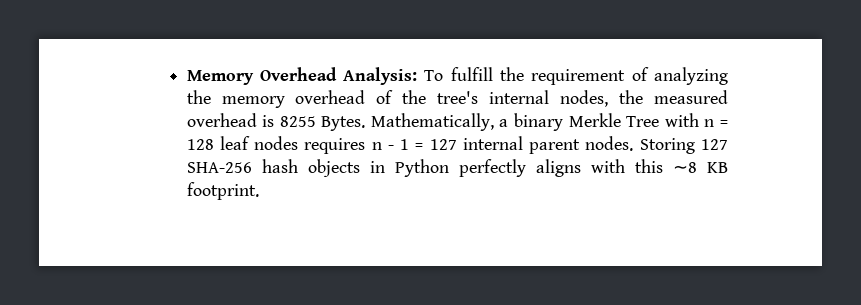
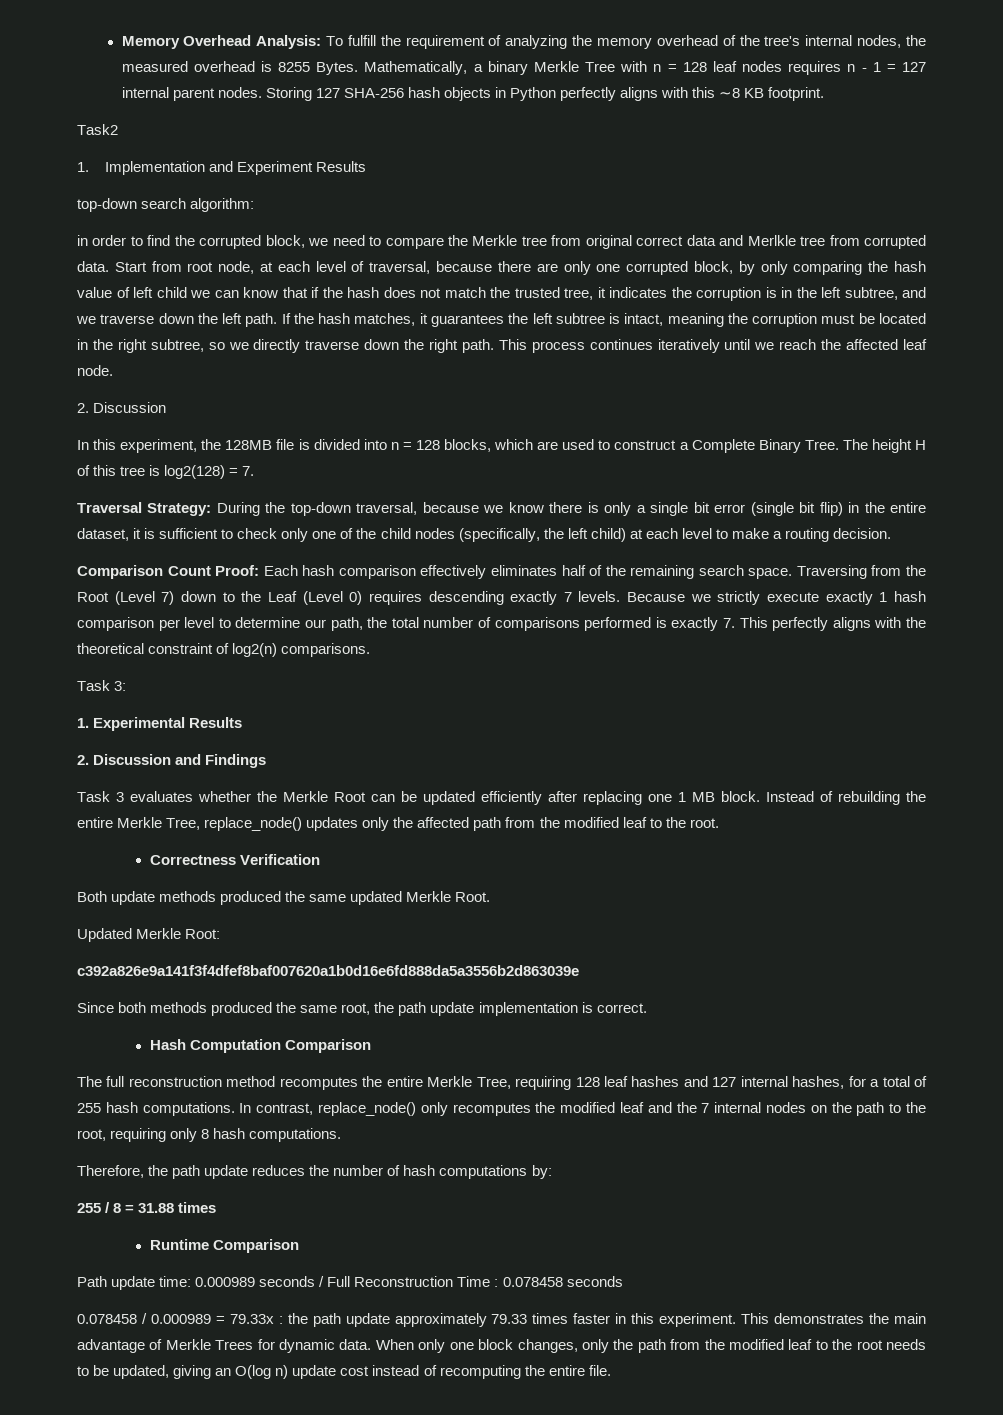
(259, 191) none -> [77,124,118,135] [77,161,367,175] [77,198,255,212] [77,235,927,249] [77,261,927,275] [77,287,926,301] [76,313,926,327] [77,339,928,353] [77,365,113,376] [77,402,167,413] [77,439,927,453] [77,465,255,479] [77,502,927,516] [77,528,892,542] [77,565,926,579] [77,591,926,605] [77,617,927,631] [77,643,371,657] [77,680,127,691] [77,717,243,731] [77,754,267,768] [77,791,926,805] [77,817,719,831] [149,854,320,865] [77,891,491,905] [77,928,221,942] [77,965,579,976] [77,1002,647,1016] [149,1039,371,1053] [77,1076,928,1090] [77,1102,926,1116] [77,1128,342,1142] [77,1165,552,1179] [77,1202,217,1213] [149,1239,299,1253] [77,1276,623,1290] [77,1313,926,1327] [77,1339,926,1353] [77,1365,611,1379] // Task2 // 1. Implementation and Experiment Results // top-down search algorithm: // in order to find the corrupted block, we need to compare the Merkle tree from original correct data and Merlkle tree from corrupted data. Start from root node, at each level of traversal, because there are only one corrupted block, by only comparing the hash value of left child we can know that if the hash does not match the trusted tree, it indicates the corruption is in the left subtree, and we traverse down the left path. If the hash matches, it guarantees the left subtree is intact, meaning the corruption must be located in the right subtree, so we directly traverse down the right path. This process continues iteratively until we reach the affected leaf node. // 2. Discussion // In this experiment, the 128MB file is divided into n = 128 blocks, which are used to construct a Complete Binary Tree. The height H of this tree is log2(128) = 7. // Traversal Strategy: During the top-down traversal, because we know there is only a single bit error (single bit flip) in the entire dataset, it is sufficient to check only one of the child nodes (specifically, the left child) at each level to make a routing decision. // Comparison Count Proof: Each hash comparison effectively eliminates half of the remaining search space. Traversing from the Root (Level 7) down to the Leaf (Level 0) requires descending exactly 7 levels. Because we strictly execute exactly 1 hash comparison per level to determine our path, the total number of comparisons performed is exactly 7. This perfectly aligns with the theoretical constraint of log2(n) comparisons. // Task 3: // 1. Experimental Results // 2. Discussion and Findings // Task 3 evaluates whether the Merkle Root can be updated efficiently after replacing one 1 MB block. Instead of rebuilding the entire Merkle Tree, replace_node() updates only the affected path from the modified leaf to the root. // Correctness Verification // Both update methods produced the same updated Merkle Root. // Updated Merkle Root: // c392a826e9a141f3f4dfef8baf007620a1b0d16e6fd888da5a3556b2d863039e // Since both methods produced the same root, the path update implementation is correct. // Hash Computation Comparison // The full reconstruction method recomputes the entire Merkle Tree, requiring 128 leaf hashes and 127 internal hashes, for a total of 255 hash computations. In contrast, replace_node() only recomputes the modified leaf and the 7 internal nodes on the path to the root, requiring only 8 hash computations. // Therefore, the path update reduces the number of hash computations by: // 255 / 8 = 31.88 times // Runtime Comparison // Path update time: 0.000989 seconds / Full Reconstruction Time : 0.078458 seconds // 0.078458 / 0.000989 = 79.33x : the path update approximately 79.33 times faster in this experiment. This demonstrates the main advantage of Merkle Trees for dynamic data. When only one block changes, only the path from the modified leaf to the root needs to be updated, giving an O(log n) update cost instead of recomputing the entire file.

